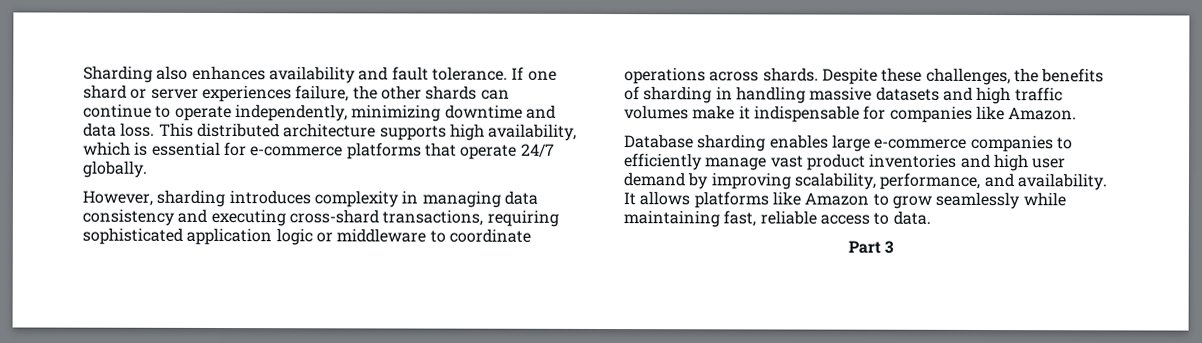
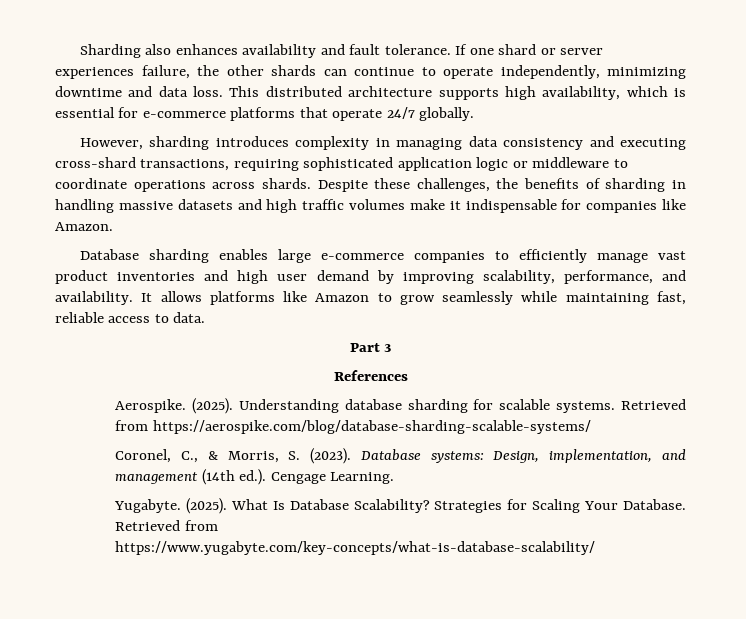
(895, 247) none -> [333,370,408,381] [115,398,687,414] [115,420,591,434] [115,448,686,464] [115,469,395,485] [114,498,687,514] [115,520,218,531] [115,541,596,555] // References // Aerospike. (2025). Understanding database sharding for scalable systems. Retrieved from https://aerospike.com/blog/database-sharding-scalable-systems/ // Coronel, C., & Morris, S. (2023). Database systems: Design, implementation, and management (14th ed.). Cengage Learning. // Yugabyte. (2025). What Is Database Scalability? Strategies for Scaling Your Database. Retrieved from https://www.yugabyte.com/key-concepts/what-is-database-scalability/

